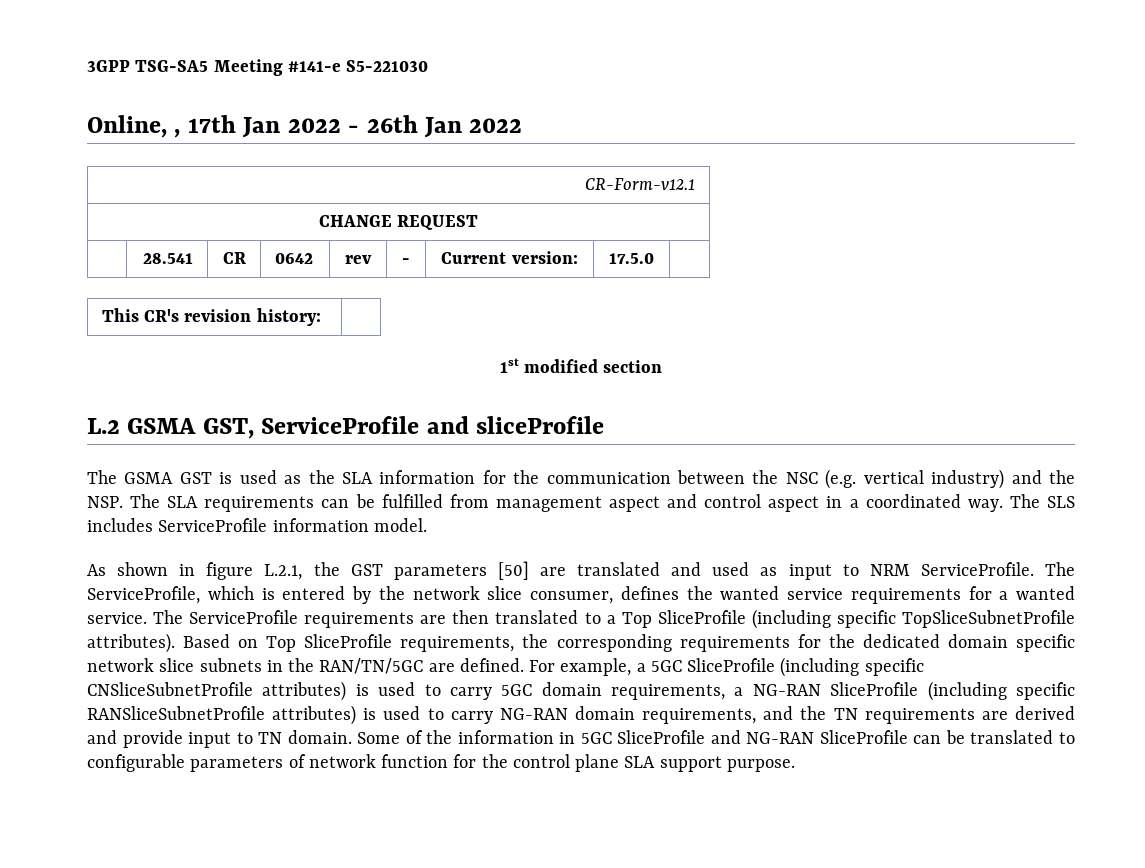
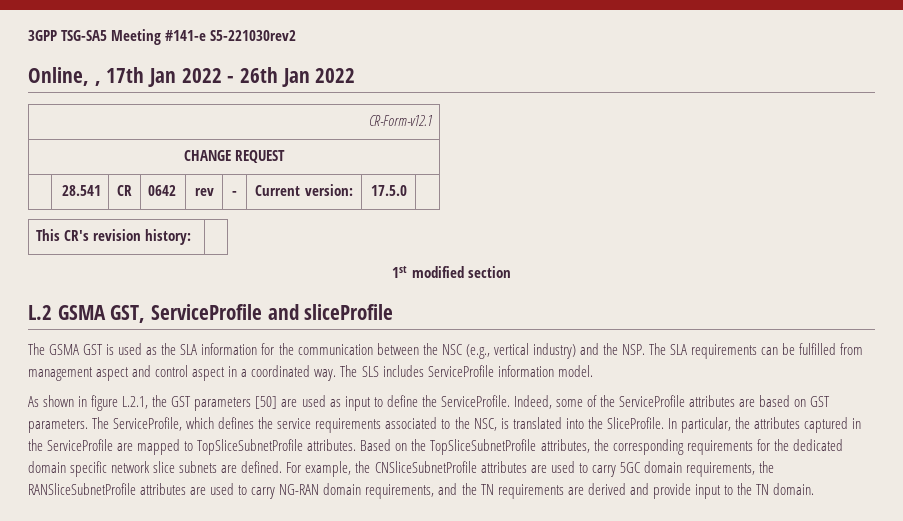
[346,60,429,72] S5-221030 -> [210,30,297,41] S5-221030rev2
[825,469,857,489] (e.g. -> [465,344,490,359] (e.g.,
[577,562,702,576] translated and -> (298, 403) none
[869,562,1075,576] [87,586,613,604] NRM ServiceProfile. The ServiceProfile, which is entered by the network slice consumer, -> [386,395,831,409] [28,417,215,433] define the ServiceProfile. Indeed, some of the ServiceProfile attributes are based on GST parameters. The ServiceProfile, which
[720,586,780,600] wanted -> (274, 423) none
[968,586,1075,600] [87,609,1076,629] [87,633,515,653] for a wanted service. The ServiceProfile requirements are then translated to a Top SliceProfile (including specific TopSliceSubnetProfile attributes). Based on Top SliceProfile requirements, -> [385,417,862,433] [28,439,590,455] associated to the NSC, is translated into the SliceProfile. In particular, the attributes captured in the ServiceProfile are mapped to TopSliceSubnetProfile attributes. Based on the TopSliceSubnetProfile attributes,
[266,658,424,674] in the RAN/TN/5GC -> (218, 467) none
[636,657,924,677] [87,681,369,701] a 5GC SliceProfile (including specific CNSliceSubnetProfile attributes) is -> [355,461,547,473] the CNSliceSubnetProfile attributes are
[734,681,1075,701] [87,705,377,725] a NG-RAN SliceProfile (including specific RANSliceSubnetProfile attributes) is -> [758,461,774,473] [28,483,207,495] the RANSliceSubnetProfile attributes are
(253, 738) none -> [736,483,752,495] the
[357,730,1075,744] [87,754,795,772] Some of the information in 5GC SliceProfile and NG-RAN SliceProfile can be translated to configurable parameters of network function for the control plane SLA support purpose. -> (815, 489) none

